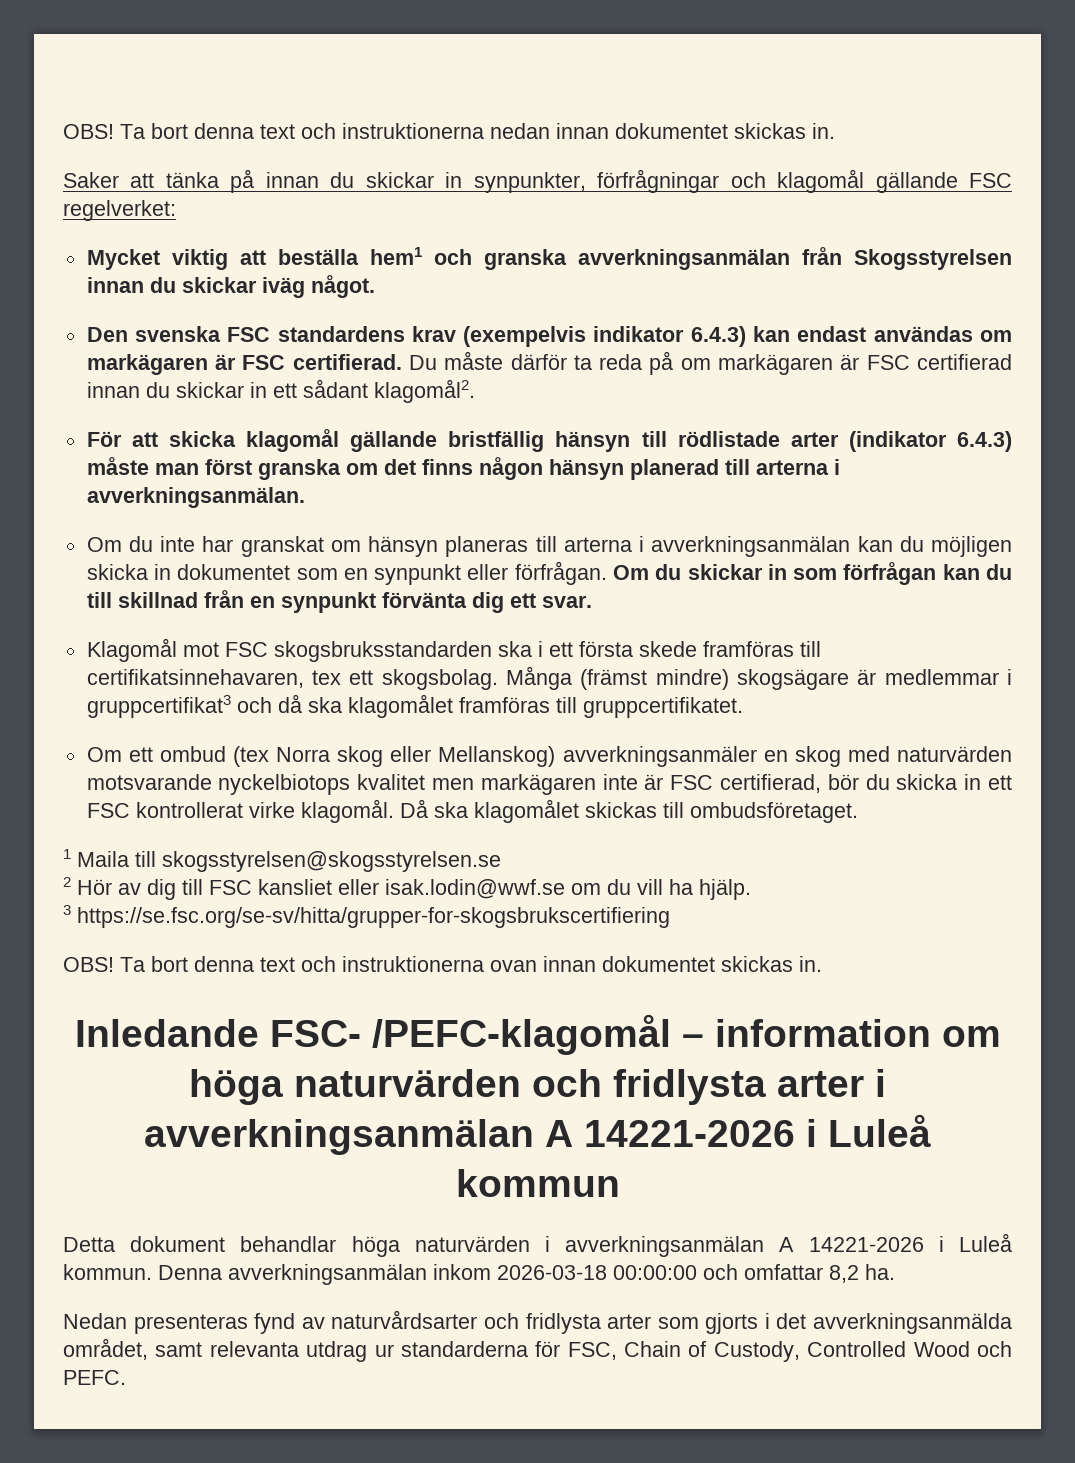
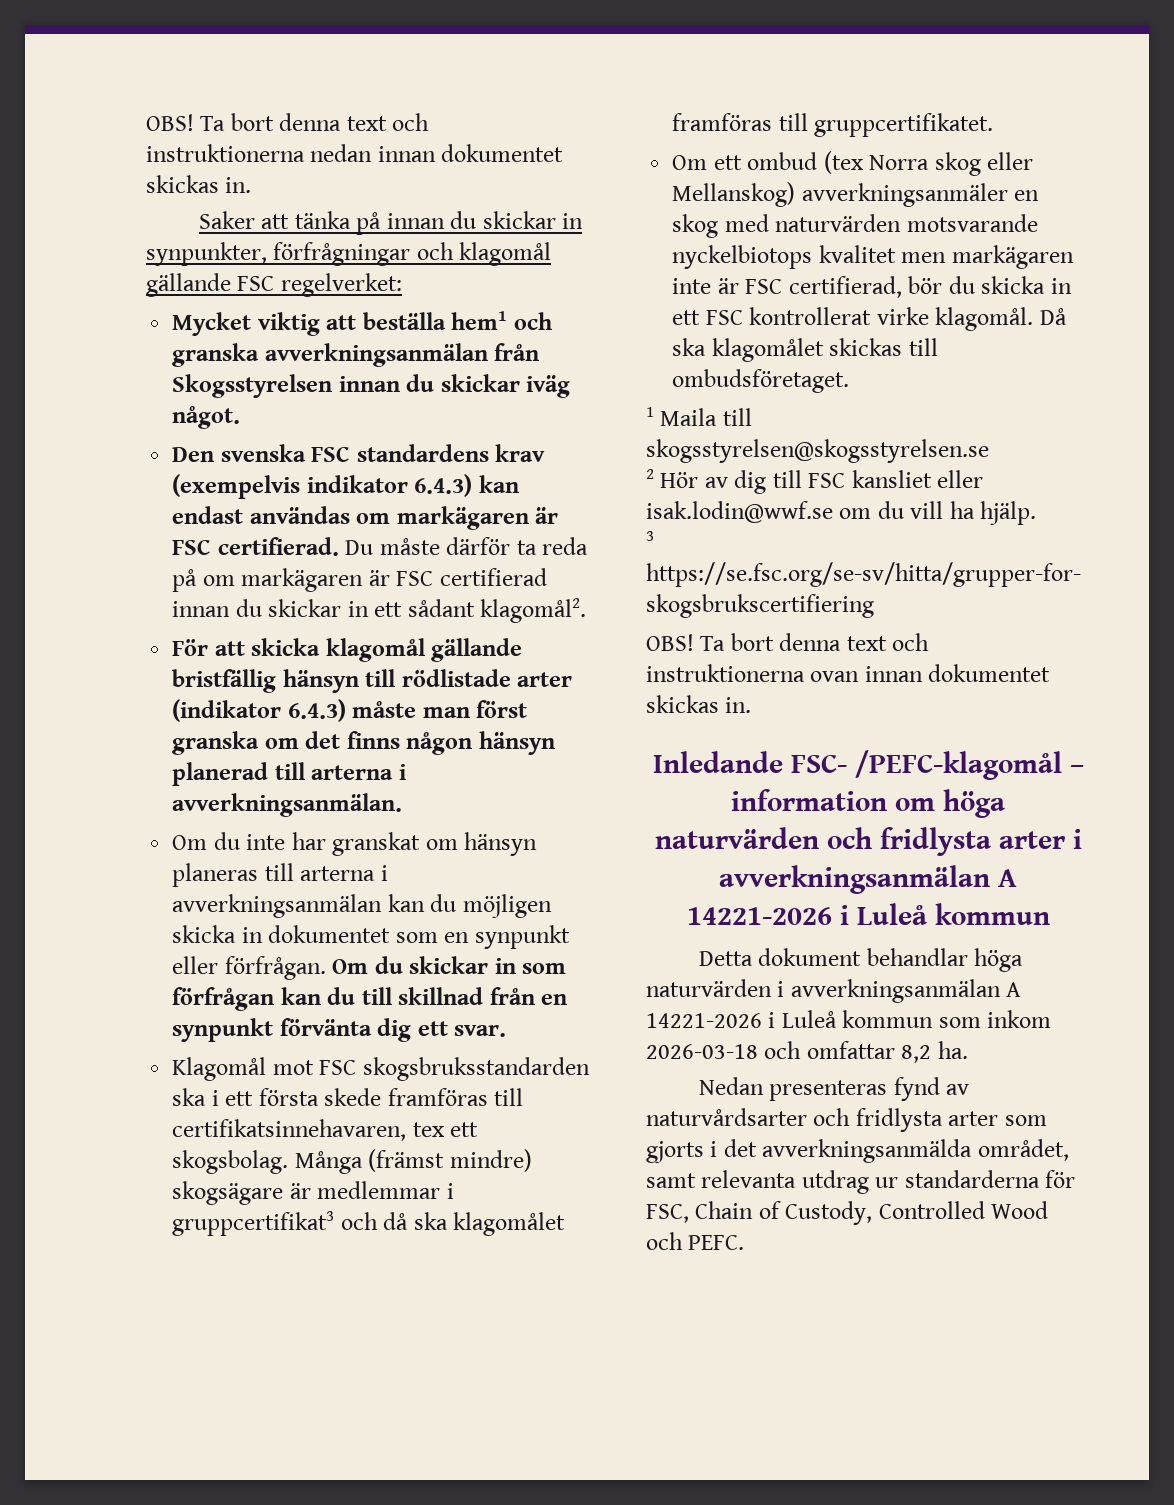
[63,1264,427,1285] kommun. Denna avverkningsanmälan -> [842,1010,981,1028] kommun som
[613,1265,697,1280] 00:00:00 -> (758, 1051) none

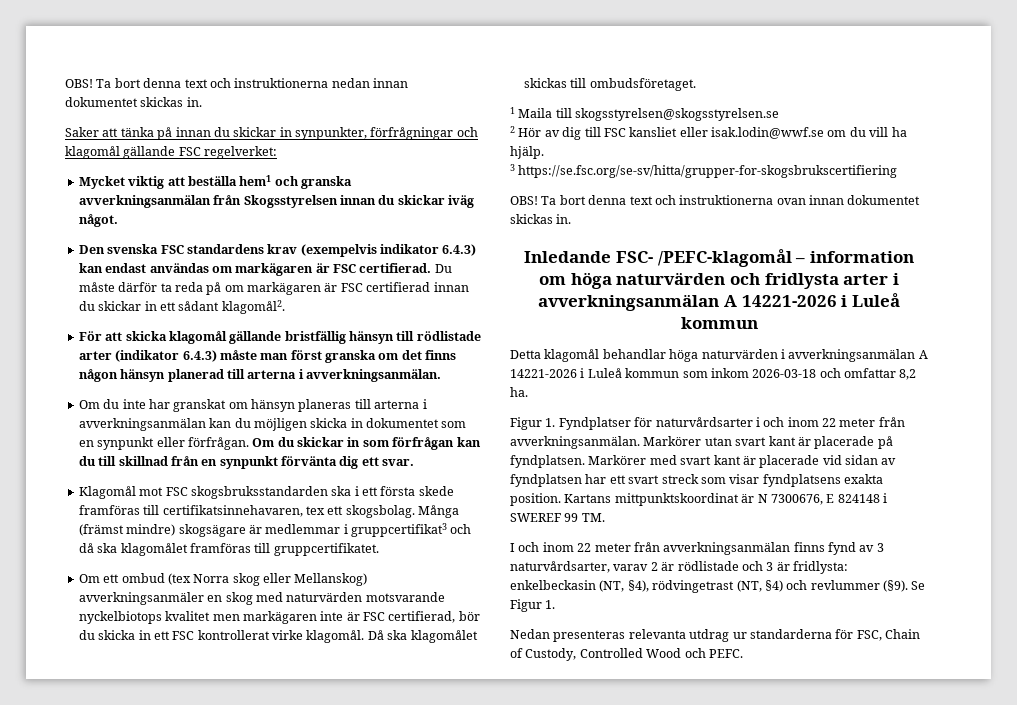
[758,948,862,966] dokument -> [544,349,600,362] klagomål
[698,1077,970,1101] [646,1108,1047,1132] [646,1139,1069,1163] [646,1173,696,1188] Nedan presenteras fynd av naturvårdsarter och fridlysta arter som gjorts i det avverkningsanmälda området, samt -> [510,417,905,430] [510,436,893,449] [510,455,897,468] [510,474,883,487] [510,493,887,506] [510,513,605,522] [510,542,884,555] [510,561,848,574] [510,580,926,593] [510,599,556,612] [510,629,626,642] Figur 1. Fyndplatser för naturvårdsarter i och inom 22 meter från avverkningsanmälan. Markörer utan svart kant är placerade på fyndplatsen. Markörer med svart kant är placerade vid sidan av fyndplatsen har ett svart streck som visar fyndplatsens exakta position. Kartans mittpunktskoordinat är N 7300676, E 824148 i SWEREF 99 TM. // I och inom 22 meter från avverkningsanmälan finns fynd av 3 naturvårdsarter, varav 2 är rödlistade och 3 är fridlysta: enkelbeckasin (NT, §4), rödvingetrast (NT, §4) och revlummer (§9). Se Figur 1. // Nedan presenteras

